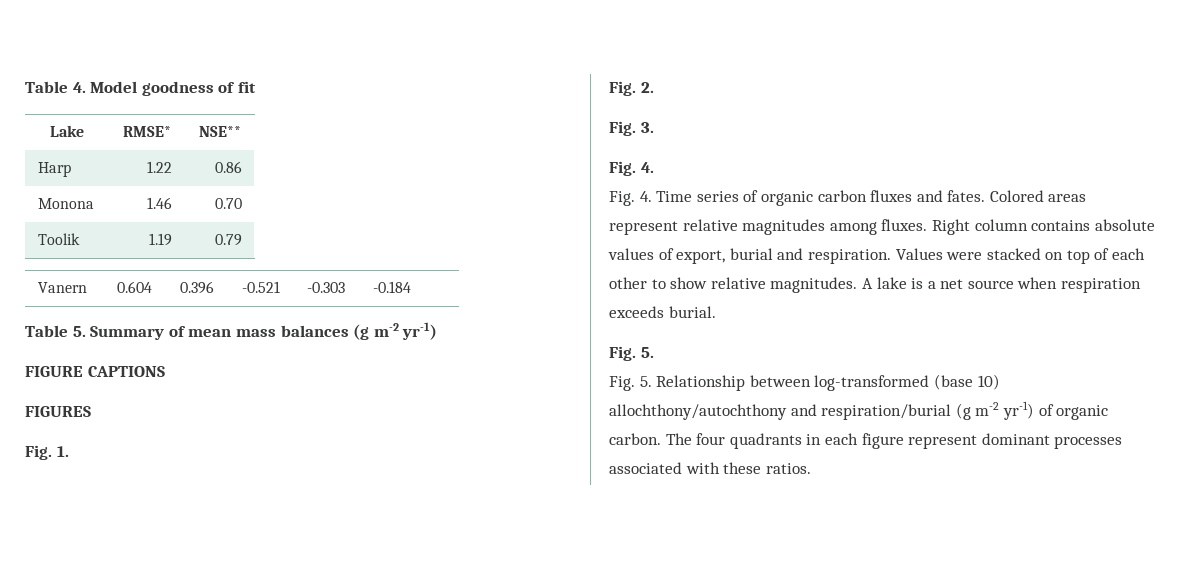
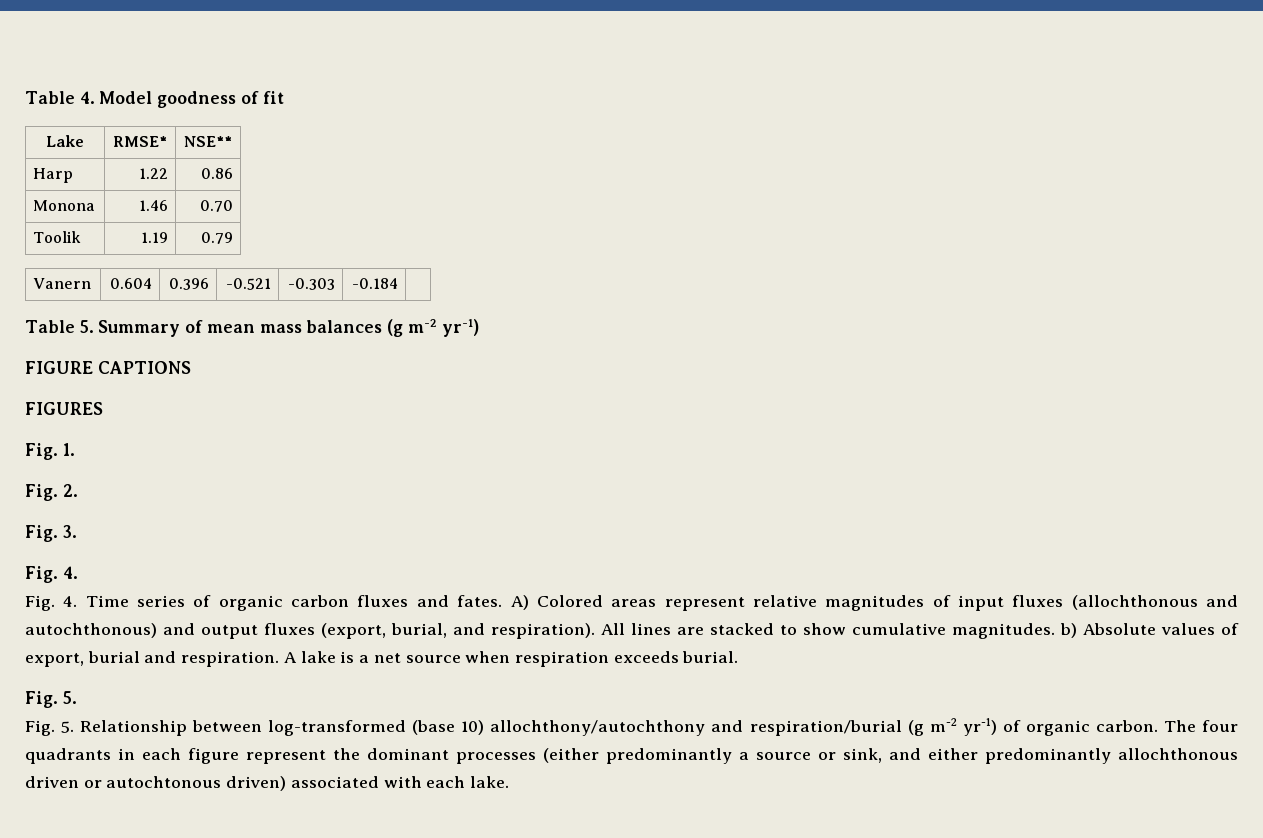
(986, 196) none -> [510,595,529,610] A)
[829,219,1155,235] among fluxes. Right column contains absolute -> [932,595,1238,611] [25,623,1156,639] of input fluxes (allochthonous and autochthonous) and output fluxes (export, burial, and respiration). All lines are stacked to show cumulative magnitudes. b) Absolute
[895,248,1146,264] [609,277,858,293] Values were stacked on top of each other to show relative magnitudes. -> (280, 659) none
(978, 442) none -> [333,748,360,760] the
[609,462,811,474] associated with these ratios. -> [543,748,1238,764] [25,776,510,791] (either predominantly a source or sink, and either predominantly allochthonous driven or autochtonous driven) associated with each lake.

